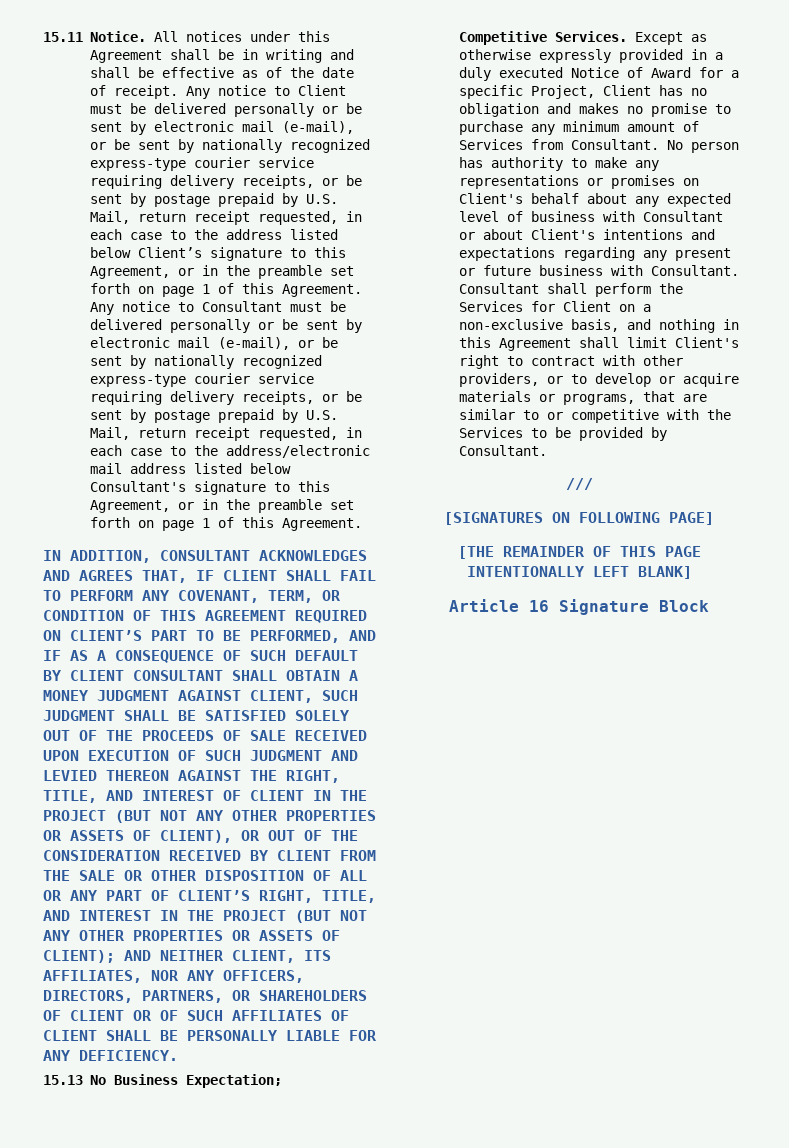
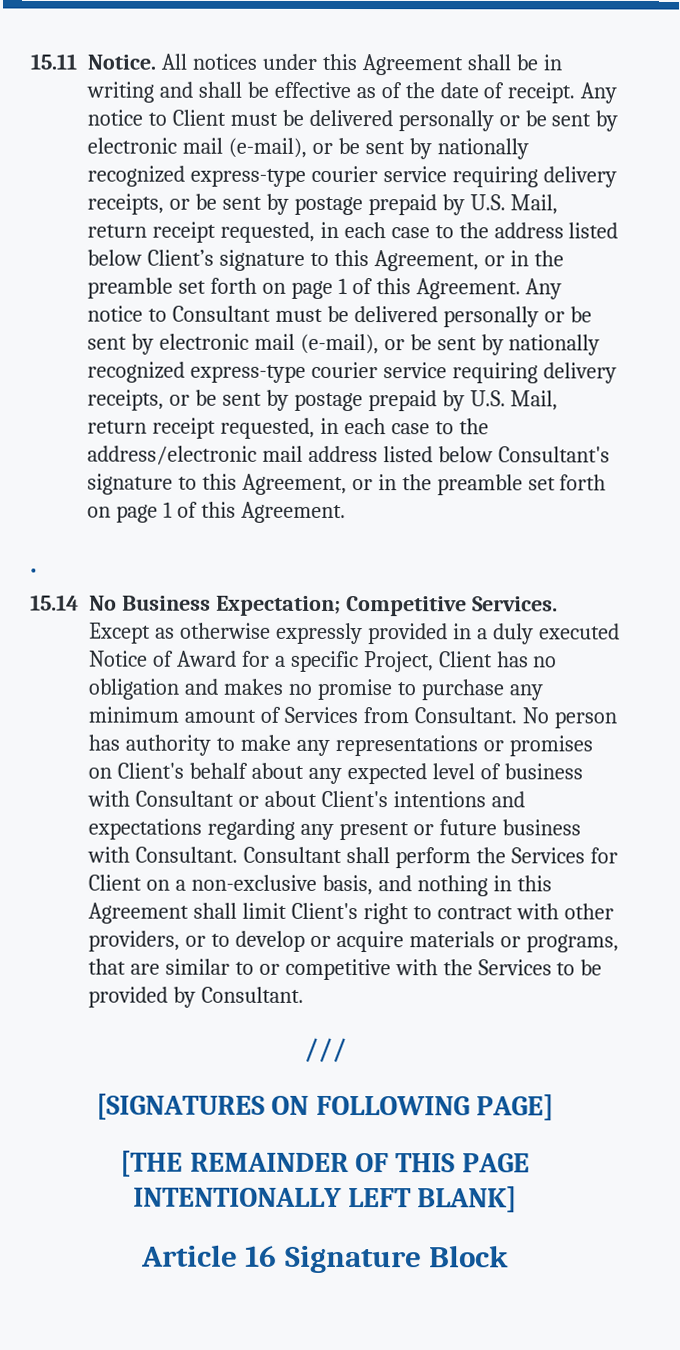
[43,550,367,563] [43,570,376,583] [43,590,341,603] [43,610,367,623] [43,630,376,643] [43,650,358,663] [43,670,358,681] [43,690,358,703] [43,710,349,721] [43,730,367,741] [43,750,358,761] [43,770,340,783] [43,790,367,803] [43,810,376,823] [43,830,358,843] [43,850,376,861] [43,870,367,881] [43,890,376,903] [43,910,367,923] [43,930,340,941] [43,950,331,963] [43,970,304,983] [43,990,367,1003] [43,1010,349,1021] [43,1030,377,1041] [43,1050,178,1061] [43,1075,83,1085] IN ADDITION, CONSULTANT ACKNOWLEDGES AND AGREES THAT, IF CLIENT SHALL FAIL TO PERFORM ANY COVENANT, TERM, OR CONDITION OF THIS AGREEMENT REQUIRED ON CLIENT’S PART TO BE PERFORMED, AND IF AS A CONSEQUENCE OF SUCH DEFAULT BY CLIENT CONSULTANT SHALL OBTAIN A MONEY JUDGMENT AGAINST CLIENT, SUCH JUDGMENT SHALL BE SATISFIED SOLELY OUT OF THE PROCEEDS OF SALE RECEIVED UPON EXECUTION OF SUCH JUDGMENT AND LEVIED THEREON AGAINST THE RIGHT, TITLE, AND INTEREST OF CLIENT IN THE PROJECT (BUT NOT ANY OTHER PROPERTIES OR ASSETS OF CLIENT), OR OUT OF THE CONSIDERATION RECEIVED BY CLIENT FROM THE SALE OR OTHER DISPOSITION OF ALL OR ANY PART OF CLIENT’S RIGHT, TITLE, AND INTEREST IN THE PROJECT (BUT NOT ANY OTHER PROPERTIES OR ASSETS OF CLIENT); AND NEITHER CLIENT, ITS AFFILIATES, NOR ANY OFFICERS, DIRECTORS, PARTNERS, OR SHAREHOLDERS OF CLIENT OR OF SUCH AFFILIATES OF CLIENT SHALL BE PERSONALLY LIABLE FOR ANY DEFICIENCY. // 15.13 -> [30,568,37,573] [30,594,79,611] . // 15.14

